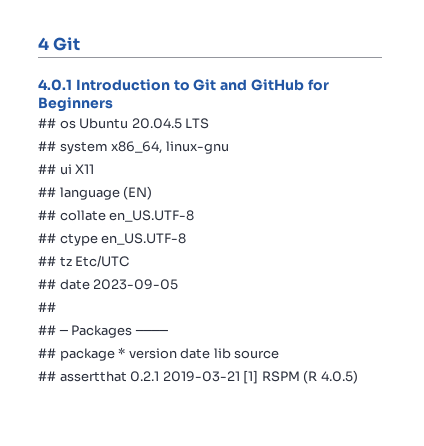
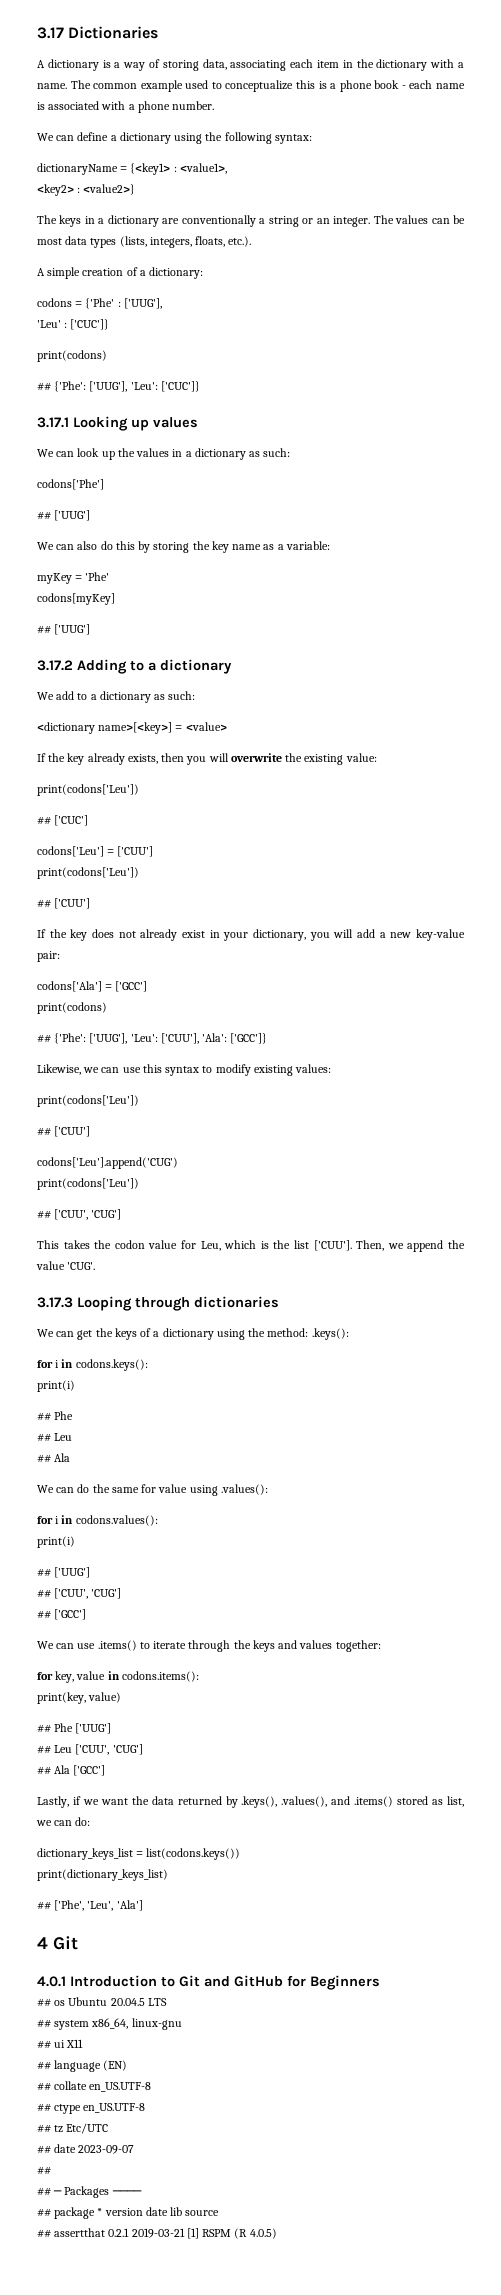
(38, 43) none -> [37,26,159,39] [37,59,465,71] [37,80,465,92] [37,101,215,113] [37,132,312,144] [37,163,227,175] [37,184,136,196] [37,215,465,227] [37,236,252,248] [37,267,204,279] [37,298,162,309] [37,319,110,330] [37,350,107,362] [37,381,200,392] [37,416,198,431] [37,448,291,460] [37,479,104,490] [37,510,91,521] [37,541,330,553] [37,572,110,584] [37,593,115,605] [37,624,91,635] [37,659,232,674] [37,691,196,703] [37,722,227,734] [37,753,377,765] [37,784,139,796] [37,815,89,826] [37,846,154,857] [37,867,139,879] [37,898,91,909] [37,929,466,941] [37,951,60,962] [37,981,148,992] [37,1002,107,1014] [37,1033,268,1044] [37,1064,332,1076] [37,1095,139,1107] [37,1126,91,1137] [37,1157,178,1169] [37,1178,139,1190] [37,1209,122,1220] [37,1240,466,1252] [36,1261,96,1270] [37,1296,279,1311] [37,1328,349,1340] [37,1359,148,1371] [37,1380,75,1392] [37,1411,74,1421] [37,1433,73,1442] [37,1453,71,1463] [37,1484,268,1496] [37,1515,158,1526] [37,1536,75,1548] [37,1567,91,1578] [37,1588,122,1599] [37,1609,87,1620] [37,1640,381,1652] [37,1671,199,1683] [37,1692,122,1704] [37,1723,112,1734] [37,1744,143,1755] [37,1765,106,1776] [37,1796,465,1808] [36,1817,91,1826] [37,1848,241,1860] [37,1869,168,1881] [37,1900,143,1911] 3.17 Dictionaries // A dictionary is a way of storing data, associating each item in the dictionary with a name. The common example used to conceptualize this is a phone book - each name is associated with a phone number. // We can define a dictionary using the following syntax: // dictionaryName = {<key1> : <value1>, // <key2> : <value2>} // The keys in a dictionary are conventionally a string or an integer. The values can be most data types (lists, integers, floats, etc.). // A simple creation of a dictionary: // codons = {'Phe' : ['UUG'], // 'Leu' : ['CUC']} // print(codons) // ## {'Phe': ['UUG'], 'Leu': ['CUC']} // 3.17.1 Looking up values // We can look up the values in a dictionary as such: // codons['Phe'] // ## ['UUG'] // We can also do this by storing the key name as a variable: // myKey = 'Phe' // codons[myKey] // ## ['UUG'] // 3.17.2 Adding to a dictionary // We add to a dictionary as such: // <dictionary name>[<key>] = <value> // If the key already exists, then you will overwrite the existing value: // print(codons['Leu']) // ## ['CUC'] // codons['Leu'] = ['CUU'] // print(codons['Leu']) // ## ['CUU'] // If the key does not already exist in your dictionary, you will add a new key-value pair: // codons['Ala'] = ['GCC'] // print(codons) // ## {'Phe': ['UUG'], 'Leu': ['CUU'], 'Ala': ['GCC']} // Likewise, we can use this syntax to modify existing values: // print(codons['Leu']) // ## ['CUU'] // codons['Leu'].append('CUG') // print(codons['Leu']) // ## ['CUU', 'CUG'] // This takes the codon value for Leu, which is the list ['CUU']. Then, we append the value 'CUG'. // 3.17.3 Looping through dictionaries // We can get the keys of a dictionary using the method: .keys(): // for i in codons.keys(): // print(i) // ## Phe // ## Leu // ## Ala // We can do the same for value using .values(): // for i in codons.values(): // print(i) // ## ['UUG'] // ## ['CUU', 'CUG'] // ## ['GCC'] // We can use .items() to iterate through the keys and values together: // for key, value in codons.items(): // print(key, value) // ## Phe ['UUG'] // ## Leu ['CUU', 'CUG'] // ## Ala ['GCC'] // Lastly, if we want the data returned by .keys(), .values(), and .items() stored as list, we can do: // dictionary_keys_list = list(codons.keys()) // print(dictionary_keys_list) // ## ['Phe', 'Leu', 'Ala'] //
[93,279,179,290] 2023-09-05 -> [78,2145,135,2154] 2023-09-07

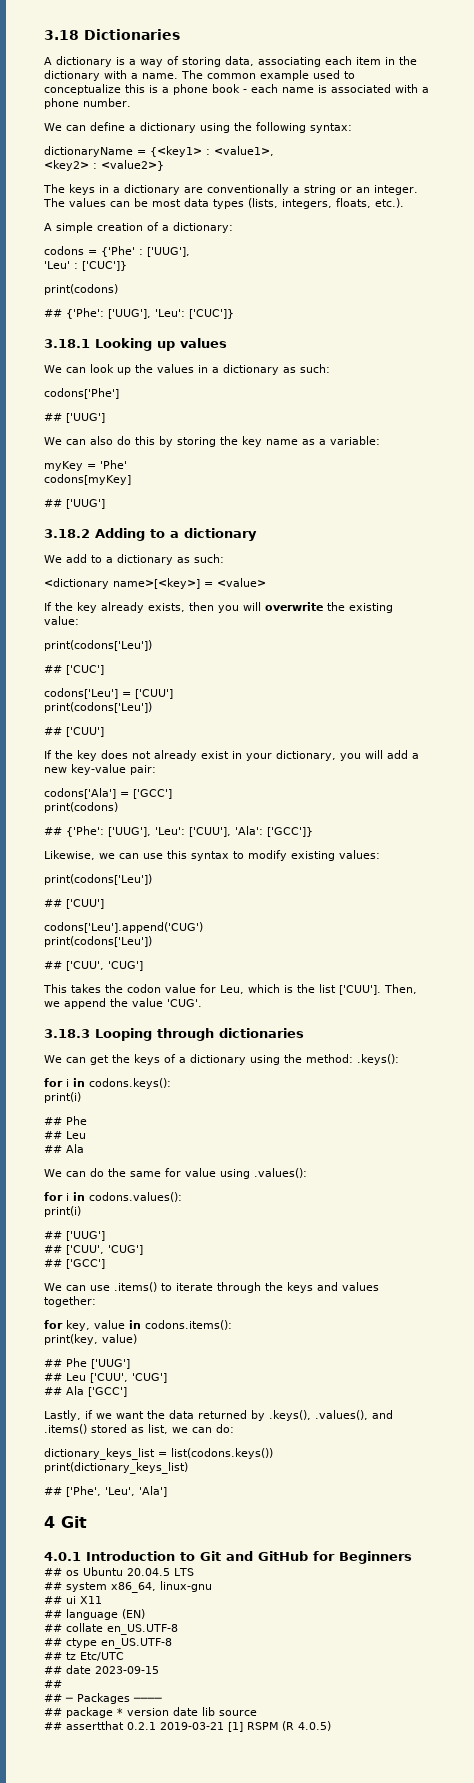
[37,27,64,39] 3.17 -> [44,30,79,40] 3.18
[37,417,69,428] 3.17.1 -> [44,339,90,348] 3.18.1
[37,660,73,671] 3.17.2 -> [44,529,90,538] 3.18.2
[37,1297,73,1308] 3.17.3 -> [44,1029,90,1038] 3.18.3
[78,2145,135,2154] 2023-09-07 -> [95,1666,159,1674] 2023-09-15

